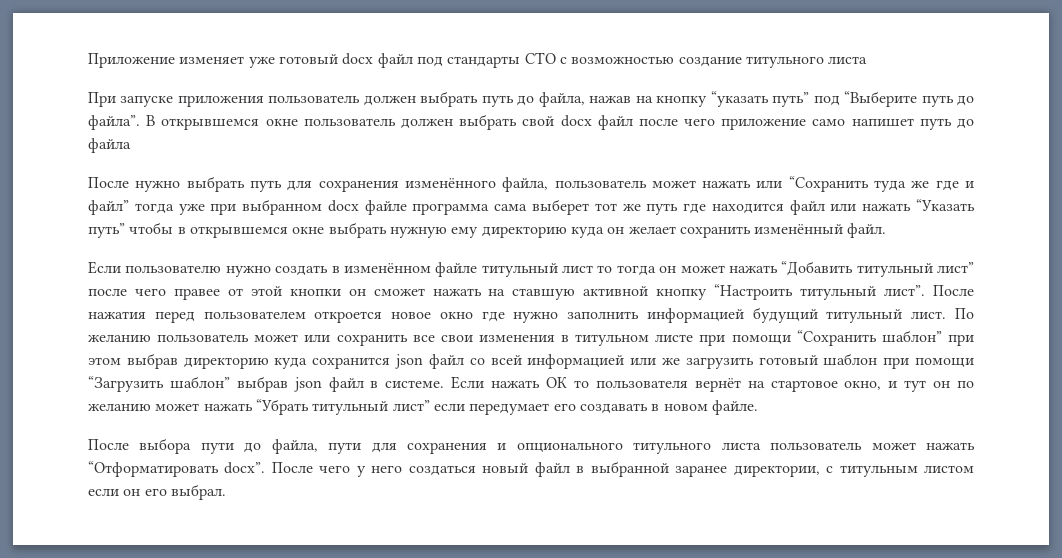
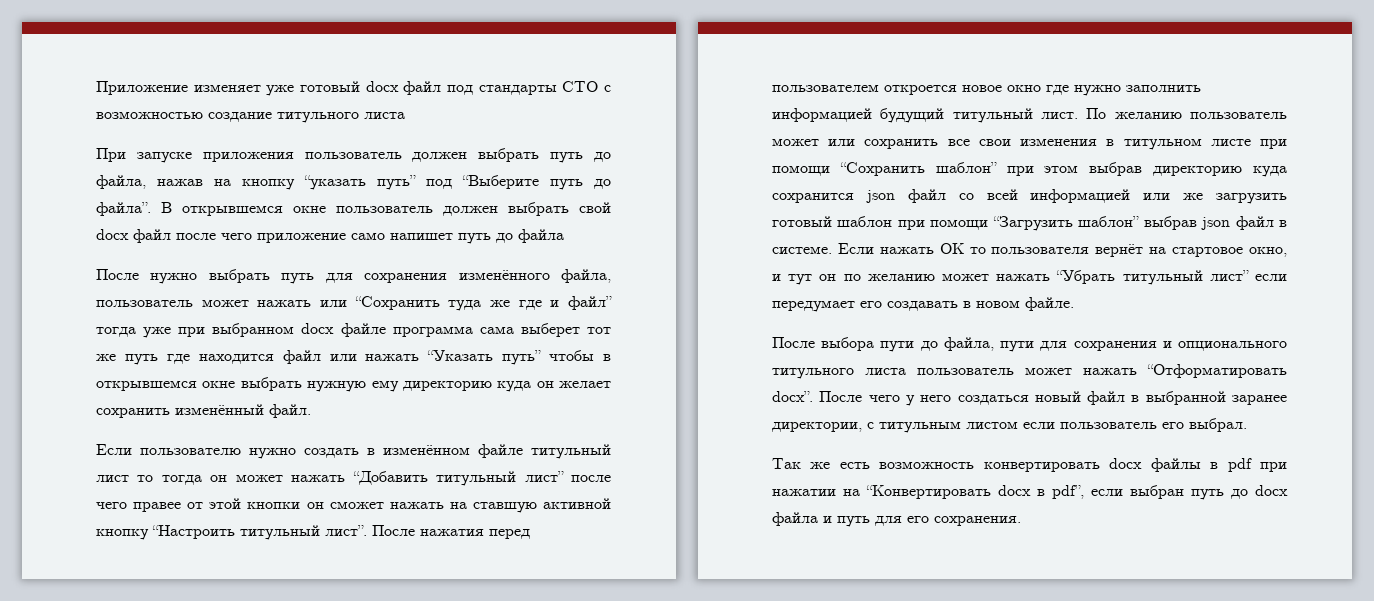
[123,489,141,496] он -> [1060,422,1157,429] пользователь
(226, 492) none -> [772,458,1287,472] [772,485,1288,500] [772,512,1021,527] // Так же есть возможность конвертировать docx файлы в pdf при нажатии на “Конвертировать docx в pdf”, если выбран путь до docx файла и путь для его сохранения.

